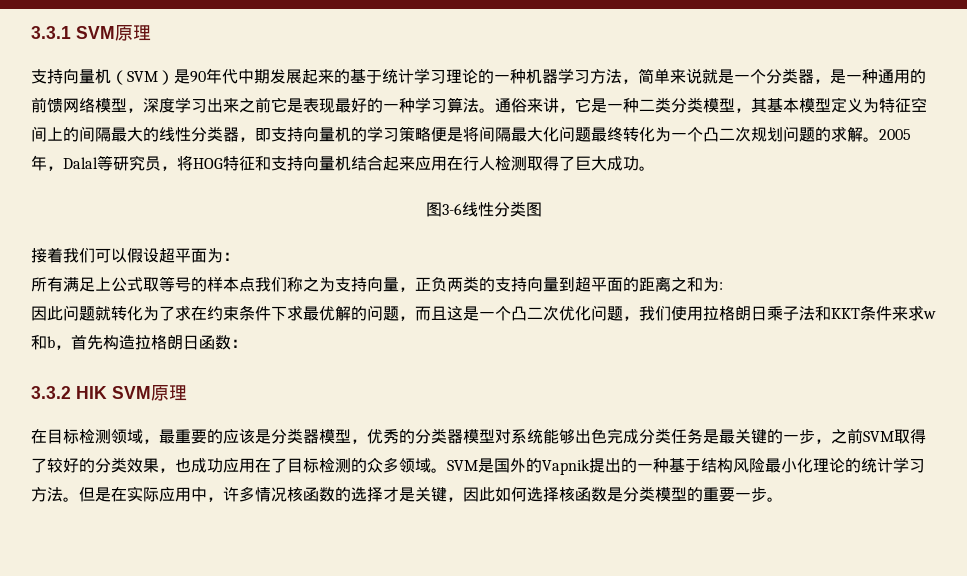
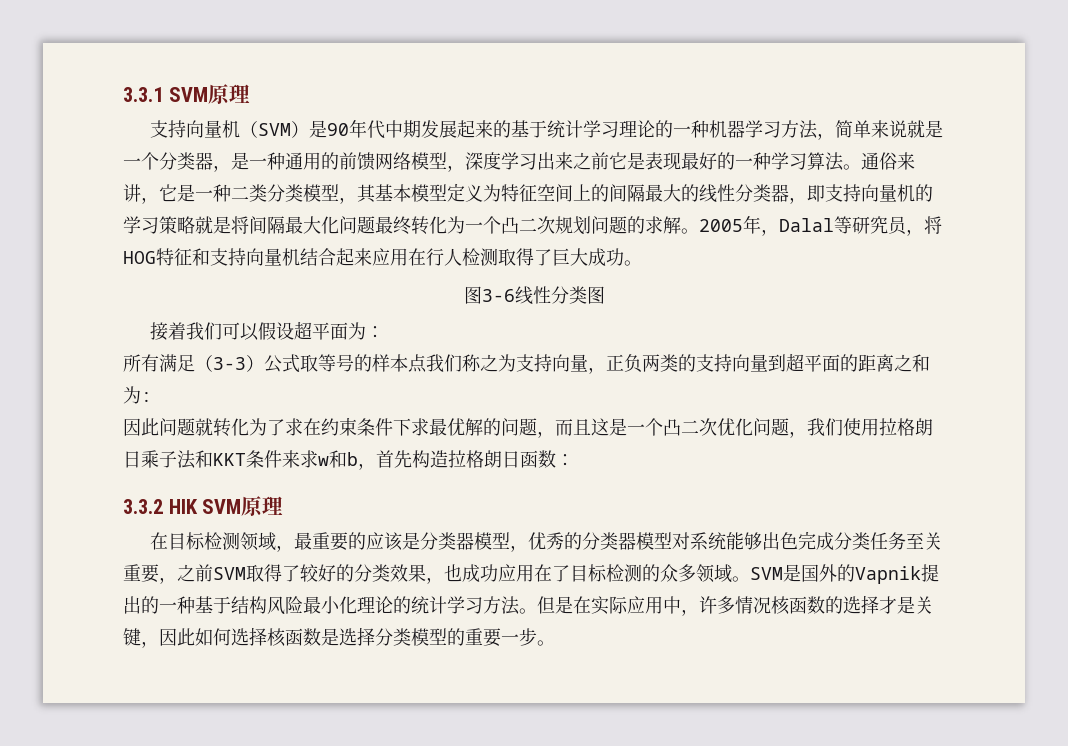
[431,127,447,142] 便 -> [195,216,213,234] 就
[95,277,111,291] 上 -> [195,355,264,372] （3-3）
[703,429,815,444] 是最关键的一步 -> [905,532,942,550] [123,564,159,583] 至关重要
(623, 494) none -> [339,627,375,646] 选择

